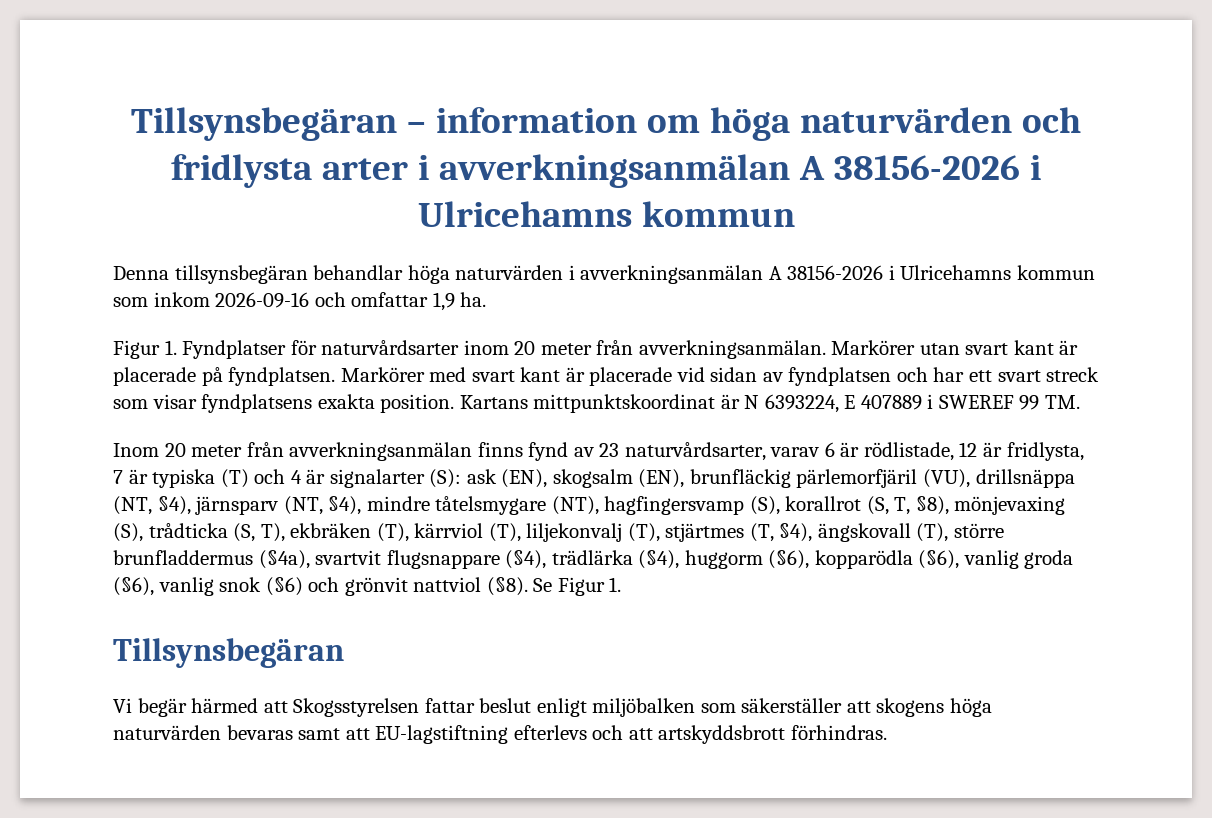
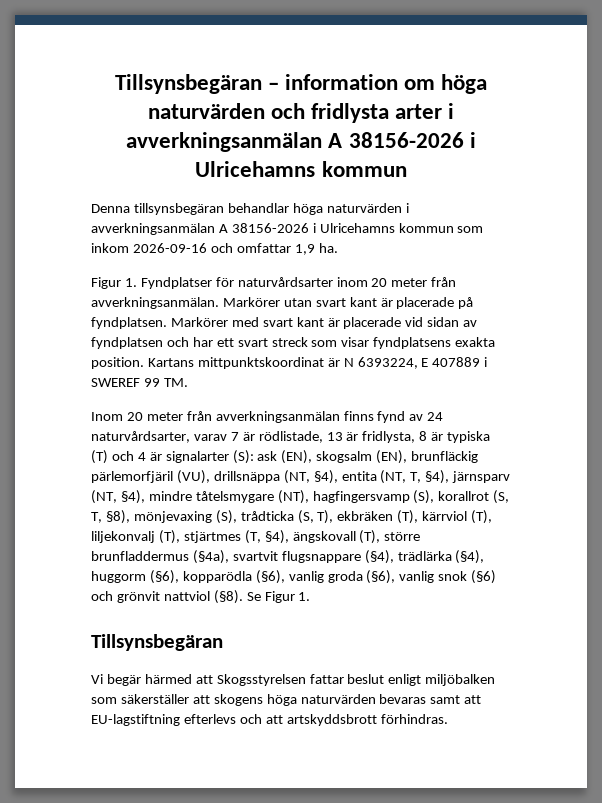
[599,443,620,457] 23 -> [427,412,444,421] 24
[824,442,835,457] 6 -> [230,432,239,441] 7
[959,442,978,457] 12 -> [326,432,343,441] 13
[113,470,123,484] 7 -> [419,431,428,441] 8
(191, 505) none -> [341,470,450,484] entita (NT, T, §4),

